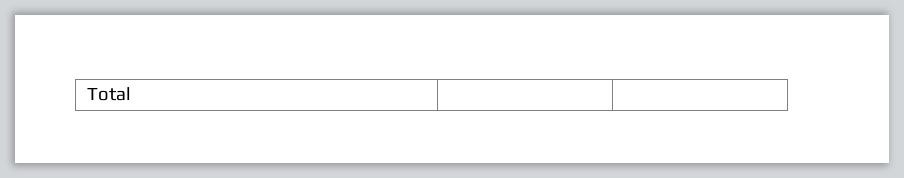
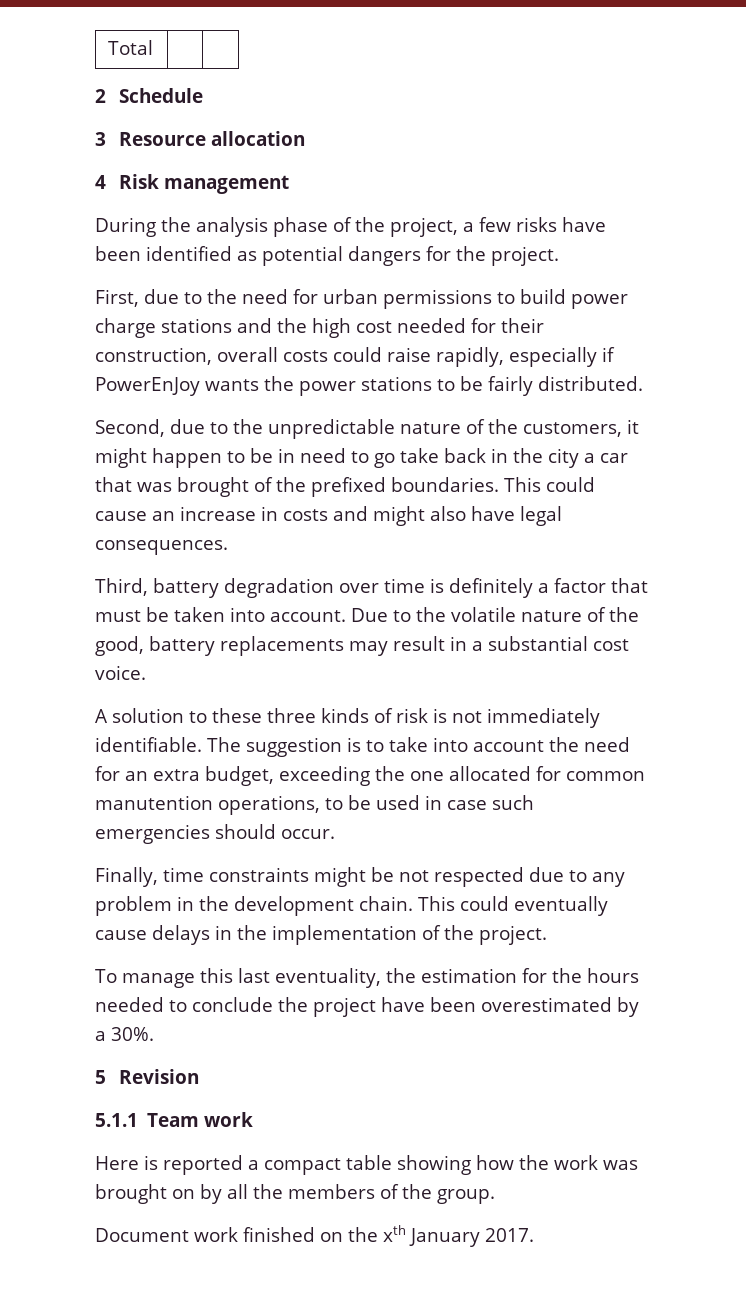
(131, 94) none -> [95,88,203,103] [95,131,305,146] [95,174,289,194] [95,217,606,237] [95,246,559,266] [95,289,628,309] [95,318,544,338] [95,347,615,367] [95,376,643,396] [95,419,639,439] [95,448,628,468] [95,477,595,497] [95,506,562,526] [95,540,228,555] [95,578,648,598] [95,607,639,622] [95,636,629,656] [95,665,146,680] [95,708,600,728] [95,737,630,757] [95,766,645,786] [95,795,534,815] [95,824,335,844] [95,867,625,887] [95,896,608,916] [95,925,547,945] [95,968,639,988] [95,997,639,1017] [95,1027,154,1041] [95,1069,199,1084] [95,1112,254,1127] [95,1155,638,1175] [95,1184,495,1204] [95,1225,534,1247] // 2 Schedule // 3 Resource allocation // 4 Risk management // During the analysis phase of the project, a few risks have been identified as potential dangers for the project. // First, due to the need for urban permissions to build power charge stations and the high cost needed for their construction, overall costs could raise rapidly, especially if PowerEnJoy wants the power stations to be fairly distributed. // Second, due to the unpredictable nature of the customers, it might happen to be in need to go take back in the city a car that was brought of the prefixed boundaries. This could cause an increase in costs and might also have legal consequences. // Third, battery degradation over time is definitely a factor that must be taken into account. Due to the volatile nature of the good, battery replacements may result in a substantial cost voice. // A solution to these three kinds of risk is not immediately identifiable. The suggestion is to take into account the need for an extra budget, exceeding the one allocated for common manutention operations, to be used in case such emergencies should occur. // Finally, time constraints might be not respected due to any problem in the development chain. This could eventually cause delays in the implementation of the project. // To manage this last eventuality, the estimation for the hours needed to conclude the project have been overestimated by a 30%. // 5 Revision // 5.1.1 Team work // Here is reported a compact table showing how the work was brought on by all the members of the group. // Document work finished on the xth January 2017.

